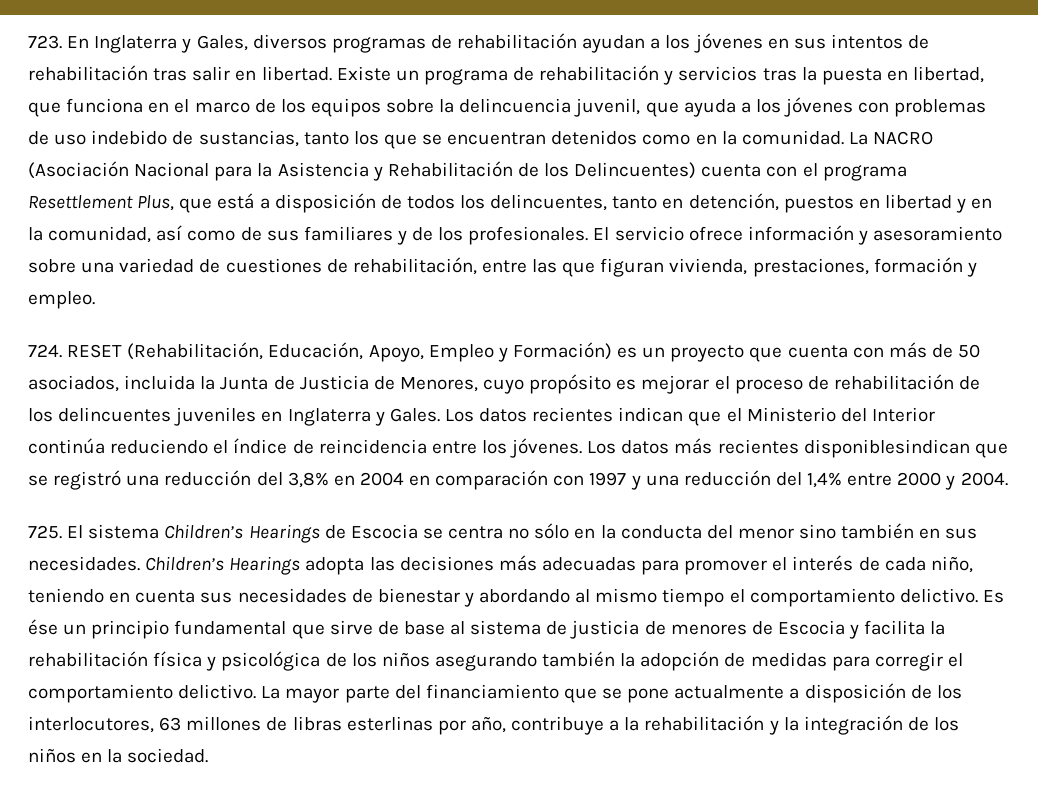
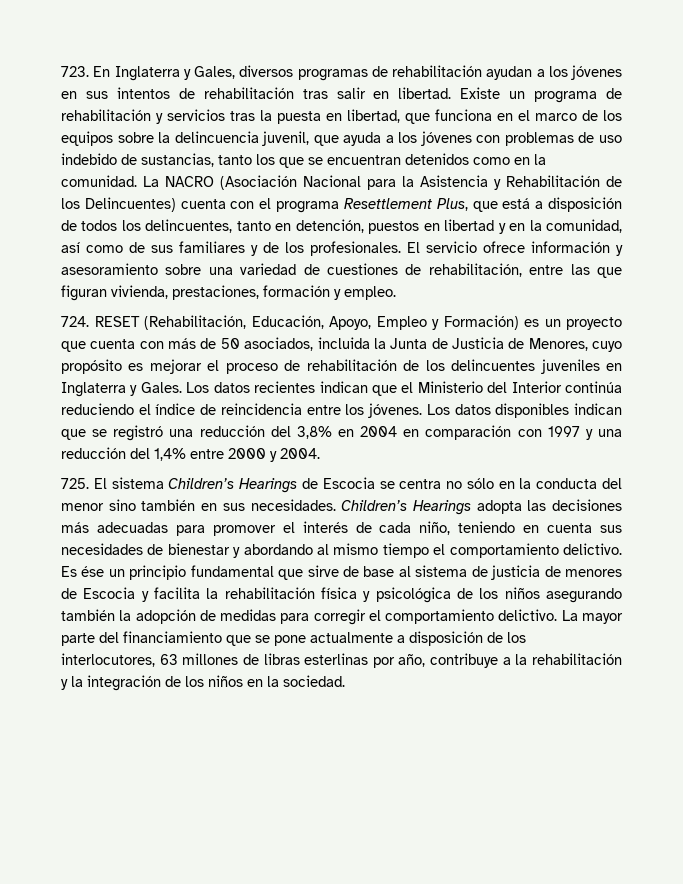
[674,438,970,458] más recientes disponiblesindican -> [495,403,623,418] disponibles indican

